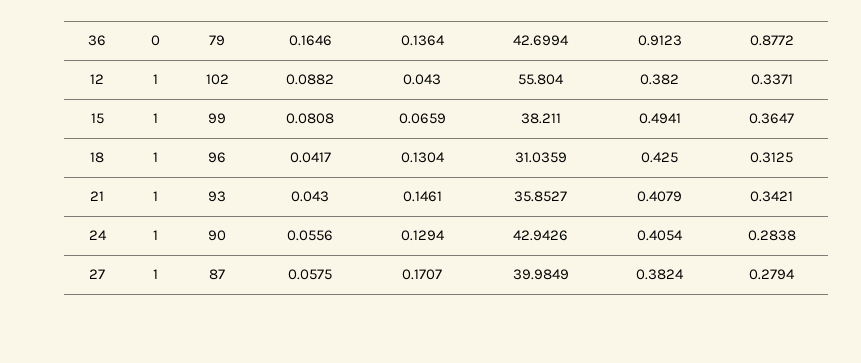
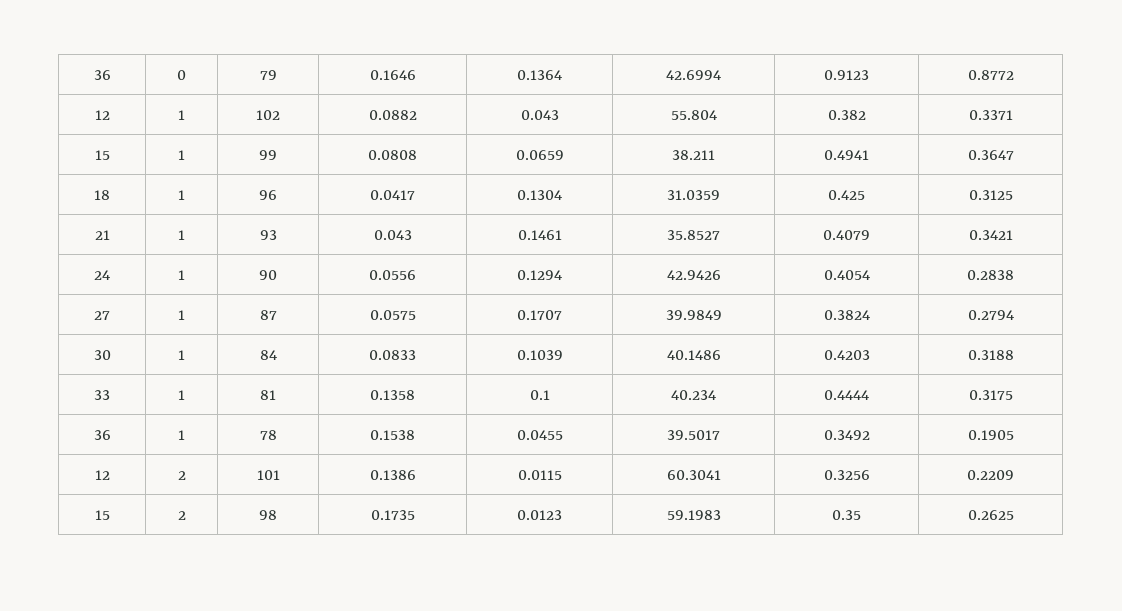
(795, 274) none -> [93,350,111,360] [178,350,185,360] [259,350,277,360] [369,350,416,360] [516,350,563,360] [666,350,721,360] [823,350,870,360] [967,350,1014,360] [94,390,110,400] [178,390,185,400] [260,390,276,400] [370,390,415,400] [529,390,550,400] [671,390,716,400] [824,390,869,400] [968,390,1013,400] [93,430,111,440] [178,430,185,440] [259,430,277,440] [370,430,415,440] [516,430,563,440] [667,430,720,440] [823,430,870,440] [967,430,1014,440] [94,470,110,480] [177,471,186,480] [256,470,280,480] [369,470,416,480] [517,470,562,480] [666,470,721,480] [823,470,870,480] [967,470,1014,480] [94,510,110,520] [177,511,186,520] [259,510,277,520] [370,510,415,520] [517,510,562,520] [666,510,721,520] [832,510,861,520] [967,510,1014,520] // 30 | 1 | 84 | 0.0833 | 0.1039 | 40.1486 | 0.4203 | 0.3188 // 33 | 1 | 81 | 0.1358 | 0.1 | 40.234 | 0.4444 | 0.3175 // 36 | 1 | 78 | 0.1538 | 0.0455 | 39.5017 | 0.3492 | 0.1905 // 12 | 2 | 101 | 0.1386 | 0.0115 | 60.3041 | 0.3256 | 0.2209 // 15 | 2 | 98 | 0.1735 | 0.0123 | 59.1983 | 0.35 | 0.2625

